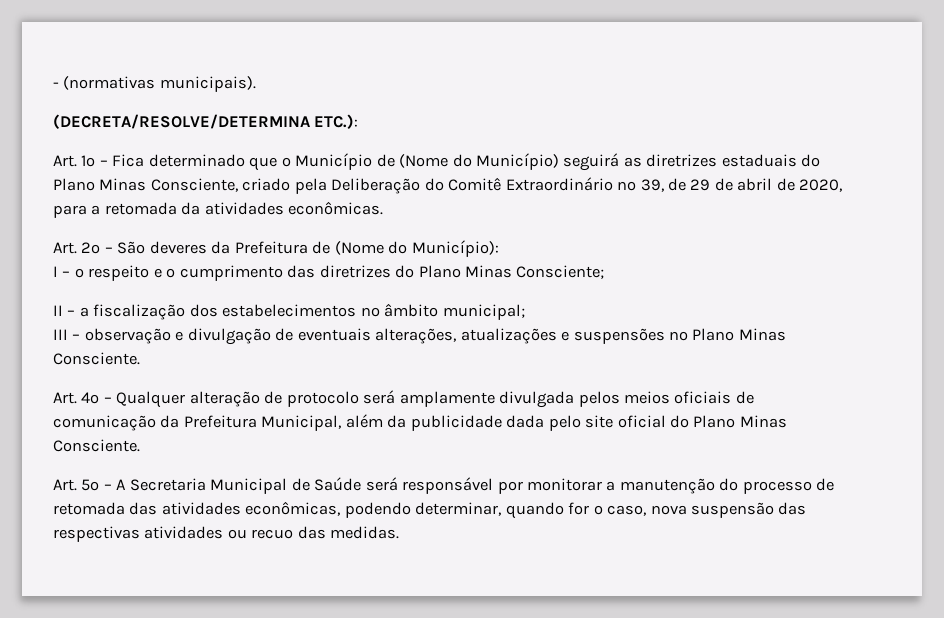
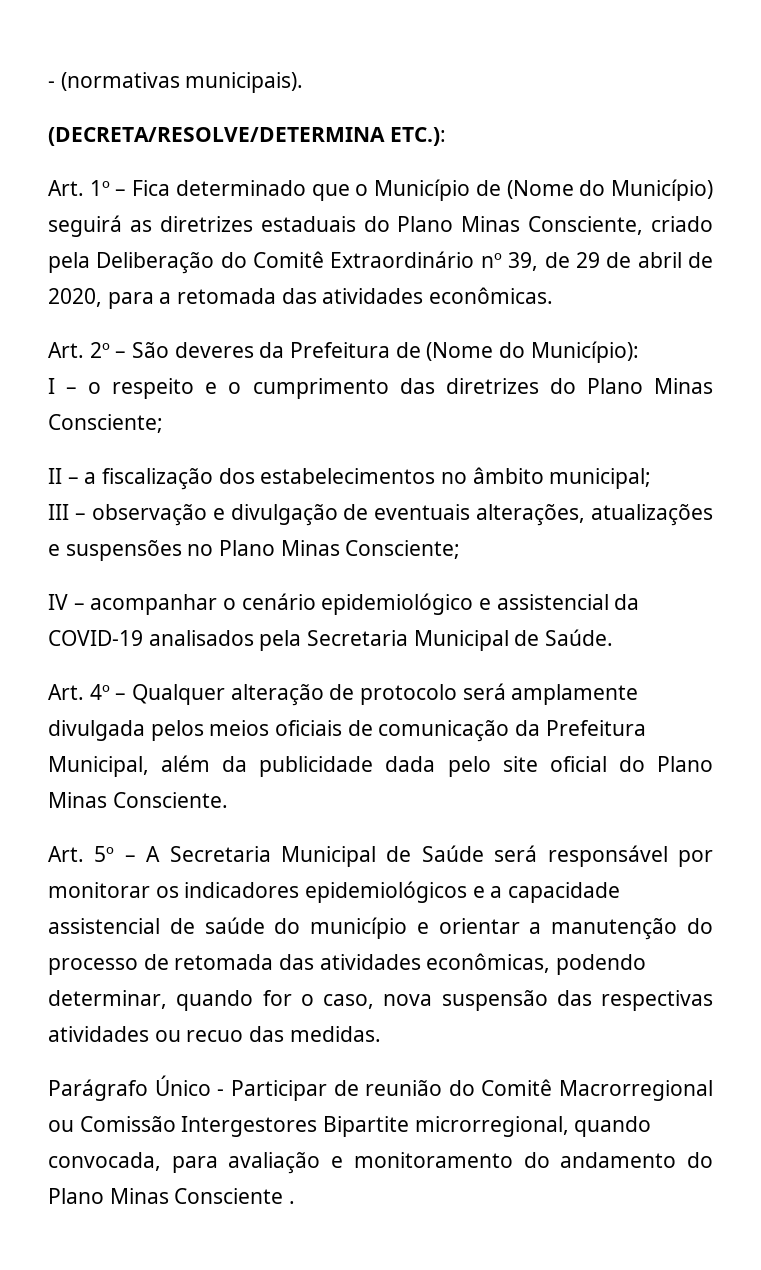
[181,202,201,215] da -> [281,288,317,304] das
[53,352,140,365] Consciente. -> [345,540,461,559] [48,593,640,615] [48,629,614,651] Consciente; // IV – acompanhar o cenário epidemiológico e assistencial da COVID-19 analisados pela Secretaria Municipal de Saúde.
(603, 484) none -> [155,881,621,903] [48,917,520,939] os indicadores epidemiológicos e a capacidade assistencial de saúde do município e orientar
(400, 532) none -> [48,1075,713,1101] [48,1116,652,1137] [48,1152,713,1174] [48,1188,296,1204] // Parágrafo Único - Participar de reunião do Comitê Macrorregional ou Comissão Intergestores Bipartite microrregional, quando convocada, para avaliação e monitoramento do andamento do Plano Minas Consciente .

